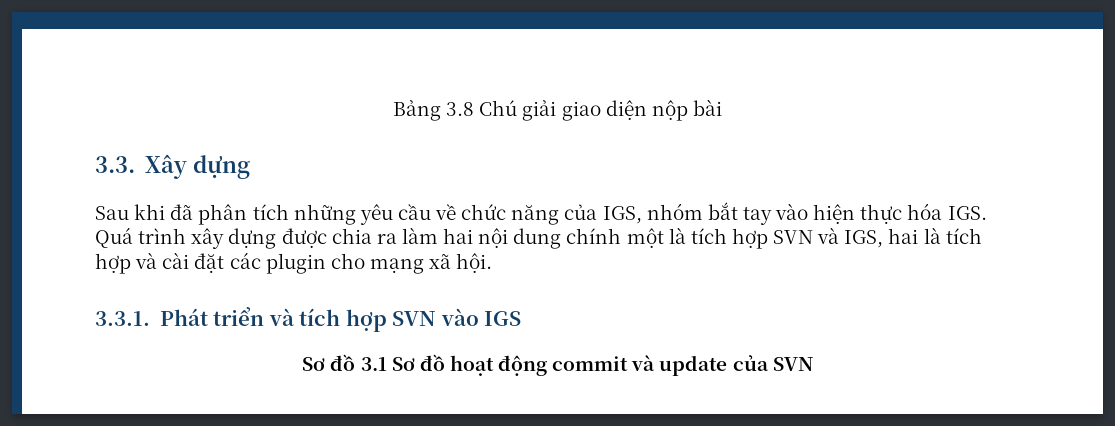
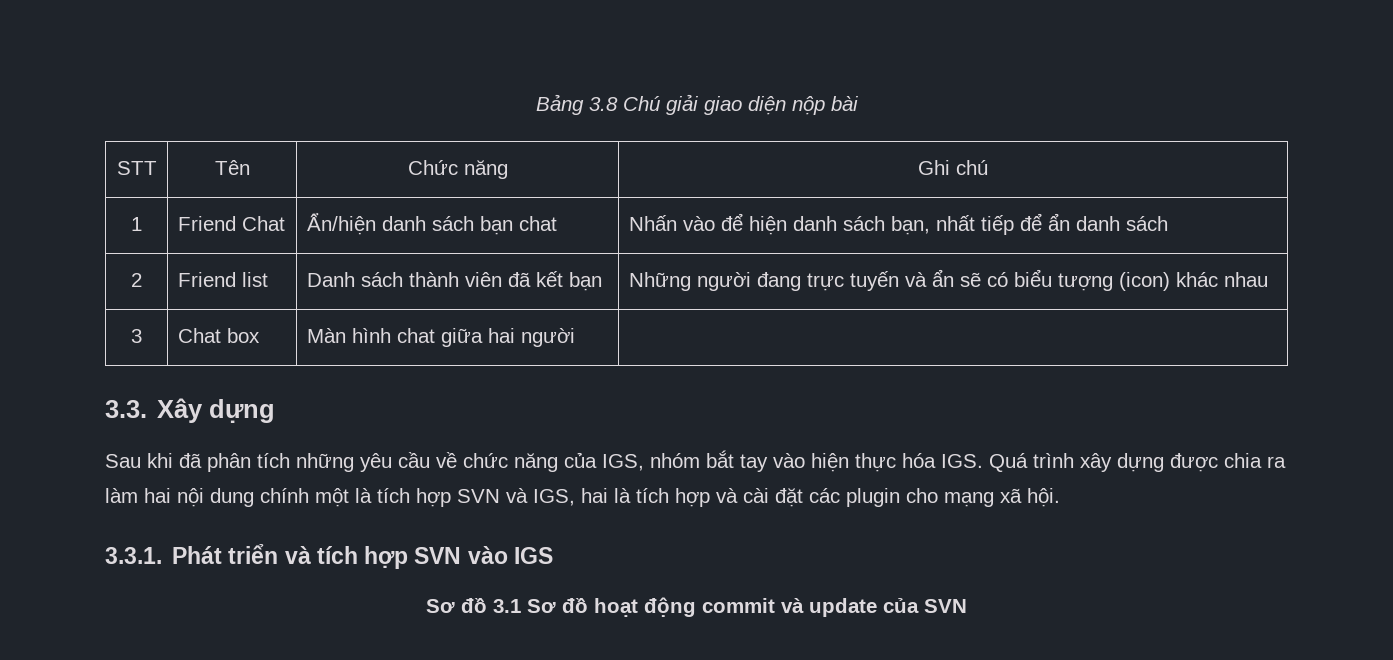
(722, 107) none -> [116,161,157,175] [214,160,250,175] [407,160,508,179] [918,160,988,175] [131,217,142,231] [177,216,285,231] [306,212,557,235] [628,213,1168,235] [131,273,142,287] [177,272,268,287] [306,271,602,291] [628,269,1268,291] [131,329,142,343] [177,328,260,343] [306,328,575,347] // STT | Tên | Chức năng | Ghi chú // 1 | Friend Chat | Ẩn/hiện danh sách bạn chat | Nhấn vào để hiện danh sách bạn, nhất tiếp để ẩn danh sách // 2 | Friend list | Danh sách thành viên đã kết bạn | Những người đang trực tuyến và ẩn sẽ có biểu tượng (icon) khác nhau // 3 | Chat box | Màn hình chat giữa hai người |

